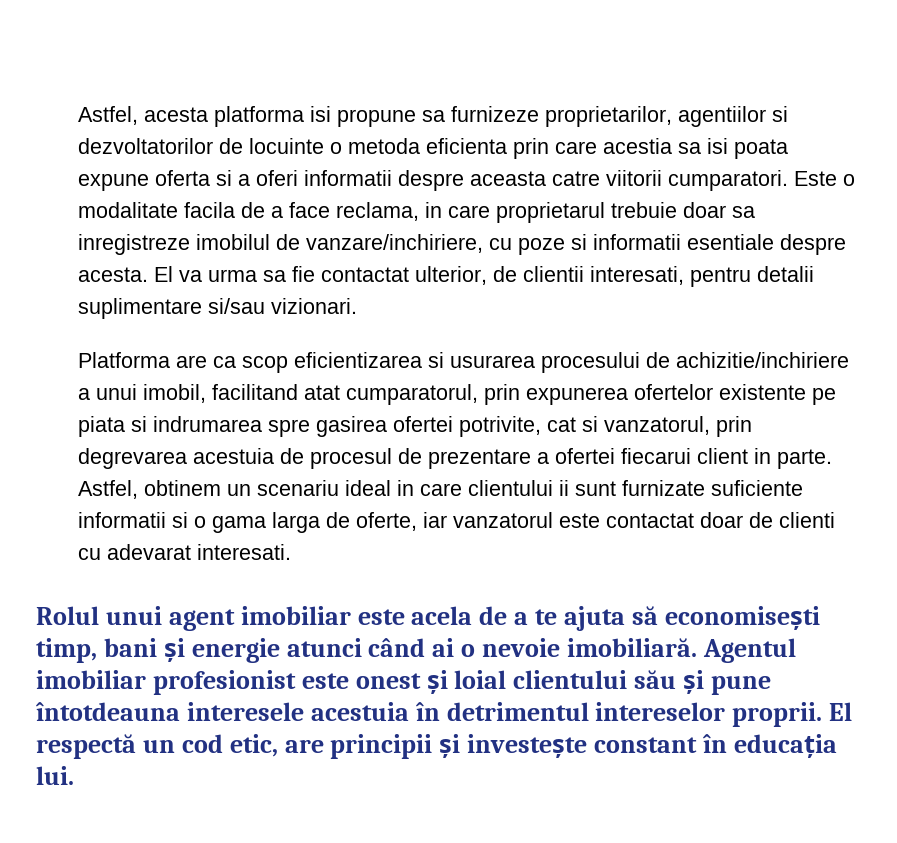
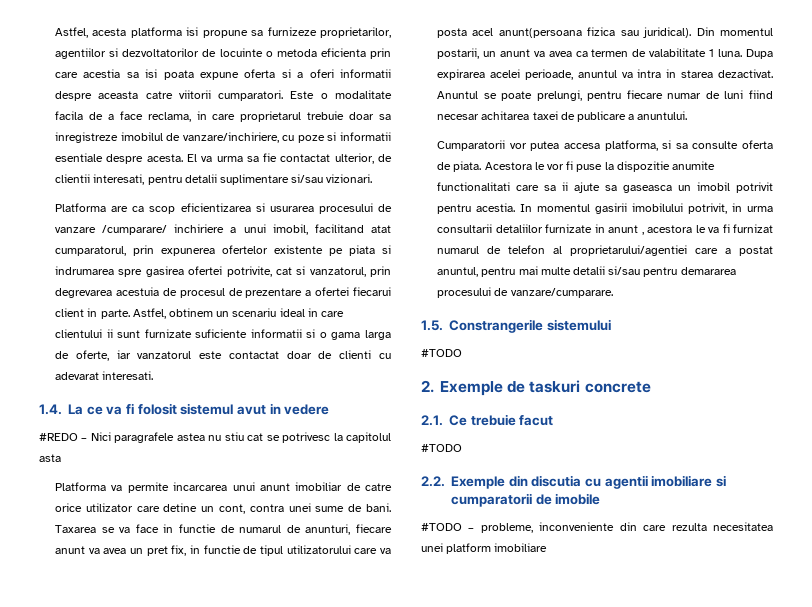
[676,352,850,368] achizitie/inchiriere -> [55,224,225,235] vanzare /cumparare/ inchiriere
[36,606,820,631] [36,638,796,663] [36,670,771,695] [36,702,853,727] [36,734,837,759] [36,766,74,785] Rolul unui agent imobiliar este acela de a te ajuta să economisești timp, bani și energie atunci când ai o nevoie imobiliară. Agentul imobiliar profesionist este onest și loial clientului său și pune întotdeauna interesele acestuia în detrimentul intereselor proprii. El respectă un cod etic, are principii și investește constant în educația lui. -> [39,403,330,415] [39,432,391,443] [39,454,61,462] [55,482,392,493] [55,503,391,514] [55,524,392,535] [55,545,391,556] [437,27,773,38] [437,48,773,59] [437,69,773,80] [437,90,773,101] [437,111,688,122] [437,140,773,151] [437,161,716,172] [437,182,773,193] [437,203,773,214] [437,224,773,235] [437,245,773,256] [437,266,736,277] [437,287,613,298] [421,319,611,333] [421,349,462,357] [421,380,651,396] [421,414,554,426] [421,444,462,452] [421,475,726,489] [451,493,601,507] [421,522,773,533] [421,543,548,554] 1.4. La ce va fi folosit sistemul avut in vedere // #REDO – Nici paragrafele astea nu stiu cat se potrivesc la capitolul asta // Platforma va permite incarcarea unui anunt imobiliar de catre orice utilizator care detine un cont, contra unei sume de bani. Taxarea se va face in functie de numarul de anunturi, fiecare anunt va avea un pret fix, in functie de tipul utilizatorului care va posta acel anunt(persoana fizica sau juridical). Din momentul postarii, un anunt va avea ca termen de valabilitate 1 luna. Dupa expirarea acelei perioade, anuntul va intra in starea dezactivat. Anuntul se poate prelungi, pentru fiecare numar de luni fiind necesar achitarea taxei de publicare a anuntului. // Cumparatorii vor putea accesa platforma, si sa consulte oferta de piata. Acestora le vor fi puse la dispozitie anumite functionalitati care sa ii ajute sa gaseasca un imobil potrivit pentru acestia. In momentul gasirii imobilului potrivit, in urma consultarii detaliilor furnizate in anunt , acestora le va fi furnizat numarul de telefon al proprietarului/agentiei care a postat anuntul, pentru mai multe detalii si/sau pentru demararea procesului de vanzare/cumparare. // 1.5. Constrangerile sistemului // #TODO // 2. Exemple de taskuri concrete // 2.1. Ce trebuie facut // #TODO // 2.2. Exemple din discutia cu agentii imobiliare si cumparatorii de imobile // #TODO – probleme, inconveniente din care rezulta necesitatea unei platform imobiliare

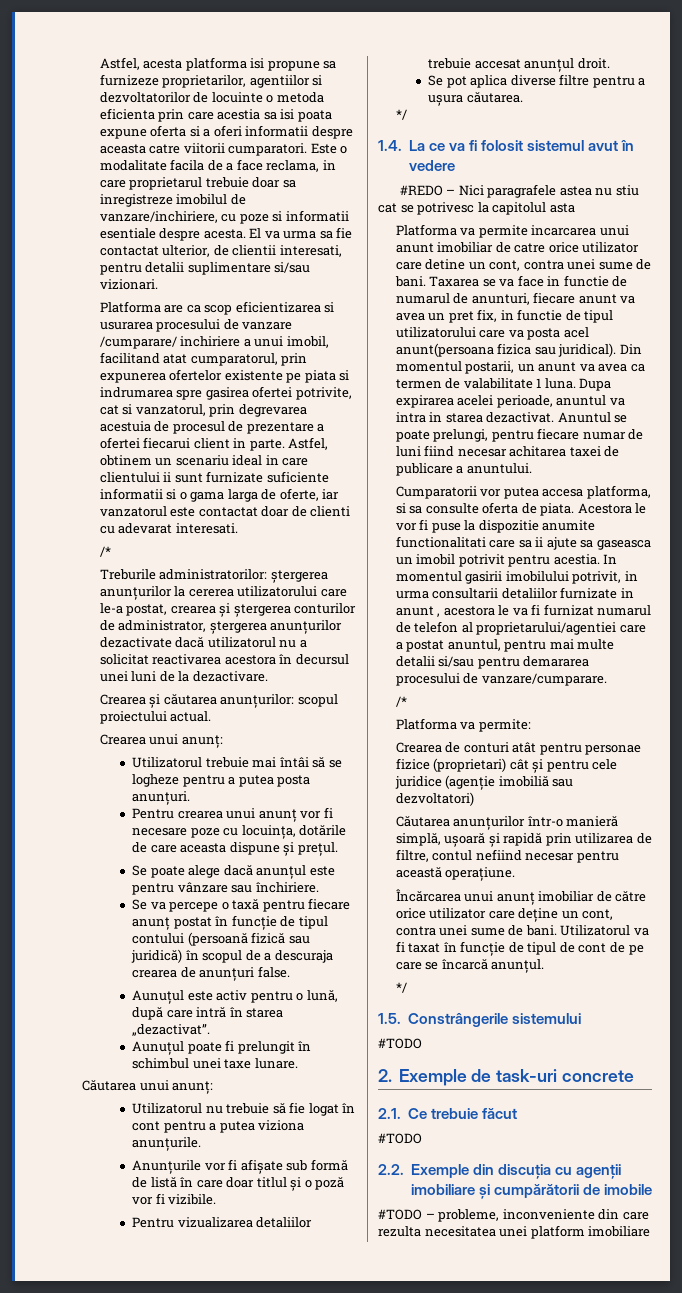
(154, 375) none -> [99,546,111,557] [99,569,328,583] [99,586,347,600] [99,603,357,617] [99,620,343,634] [99,637,307,648] [99,654,349,665] [99,671,268,682] [99,694,338,708] [99,711,212,724] [99,734,223,748] [132,757,342,768] [132,774,311,787] [132,791,191,805] [132,807,333,822] [132,825,347,839] [132,842,338,856] [132,865,335,879] [132,882,319,895] [132,898,351,912] [132,915,328,930] [132,932,310,946] [131,949,333,963] [132,966,290,981] [132,990,338,1004] [132,1007,284,1020] [132,1024,211,1036] [132,1040,312,1055] [132,1058,298,1069] [82,1080,214,1094] [132,1102,356,1116] [132,1120,305,1133] [132,1137,202,1151] [132,1159,348,1174] [132,1177,345,1191] [132,1193,217,1205] [132,1217,313,1228] [428,58,610,72] [428,74,646,88] [428,92,523,106] [395,109,407,120] // /* // Treburile administratorilor: ștergerea anunțurilor la cererea utilizatorului care le-a postat, crearea și ștergerea conturilor de administrator, ștergerea anunțurilor dezactivate dacă utilizatorul nu a solicitat reactivarea acestora în decursul unei luni de la dezactivare. // Crearea și căutarea anunțurilor: scopul proiectului actual. // Crearea unui anunț: // Utilizatorul trebuie mai întâi să se logheze pentru a putea posta anunțuri. // Pentru crearea unui anunț vor fi necesare poze cu locuința, dotările de care aceasta dispune și prețul. // Se poate alege dacă anunțul este pentru vânzare sau închiriere. // Se va percepe o taxă pentru fiecare anunț postat în funcție de tipul contului (persoană fizică sau juridică) în scopul de a descuraja crearea de anunțuri false. // Aunuțul este activ pentru o lună, după care intră în starea „dezactivat”. // Aunuțul poate fi prelungit în schimbul unei taxe lunare. // Căutarea unui anunț: // Utilizatorul nu trebuie să fie logat în cont pentru a putea viziona anunțurile. // Anunțurile vor fi afișate sub formă de listă în care doar titlul și o poză vor fi vizibile. // Pentru vizualizarea detaliilor trebuie accesat anunțul droit. // Se pot aplica diverse filtre pentru a ușura căutarea. // */
[269,403,281,414] in -> [620,140,634,151] în
(613, 293) none -> [395,696,407,707] [395,718,531,732] [395,742,642,755] [395,758,618,773] [394,775,574,790] [395,792,474,806] [395,816,619,830] [395,833,652,847] [395,849,619,863] [395,867,516,881] [395,889,647,905] [395,908,614,922] [395,925,649,936] [395,941,644,956] [395,959,545,973] [395,982,407,993] // /* // Platforma va permite: // Crearea de conturi atât pentru personae fizice (proprietari) cât și pentru cele juridice (agenție imobiliă sau dezvoltatori) // Căutarea anunțurilor într-o manieră simplă, ușoară și rapidă prin utilizarea de filtre, contul nefiind necesar pentru această operațiune. // Încărcarea unui anunț imobiliar de către orice utilizator care deține un cont, contra unei sume de bani. Utilizatorul va fi taxat în funcție de tipul de cont de pe care se încarcă anunțul. // */
[449,319,543,333] Constrangerile -> [407,1013,508,1027] Constrângerile
[529,380,581,393] taskuri -> [495,1069,557,1082] task-uri
[519,415,554,426] facut -> [481,1108,517,1119] făcut
[531,475,726,489] [451,493,532,507] discutia cu agentii imobiliare si cumparatorii -> [497,1164,621,1179] [410,1184,579,1199] discuția cu agenții imobiliare și cumpărătorii

